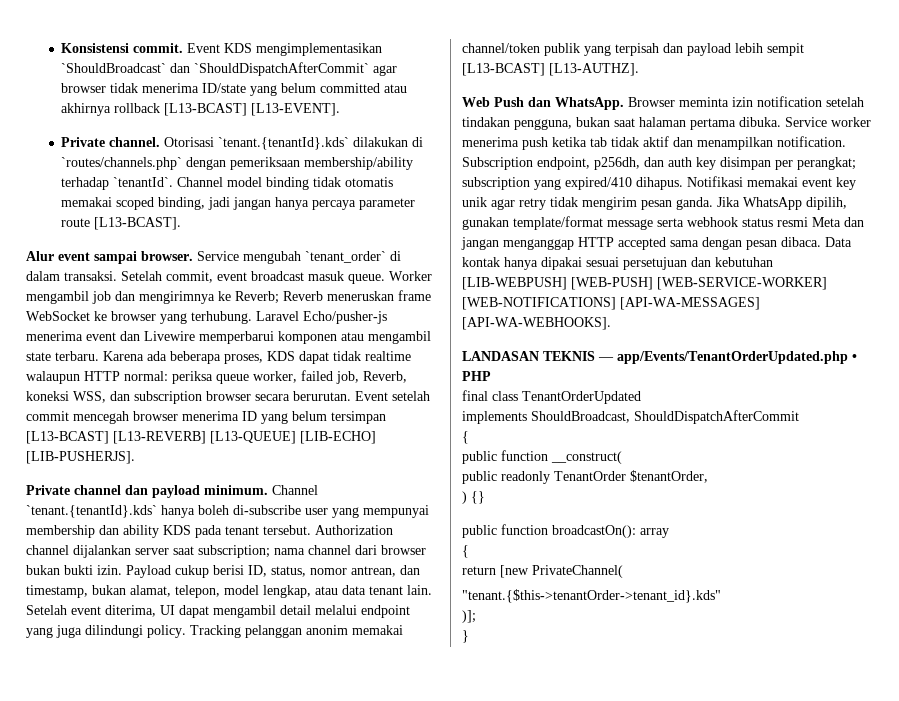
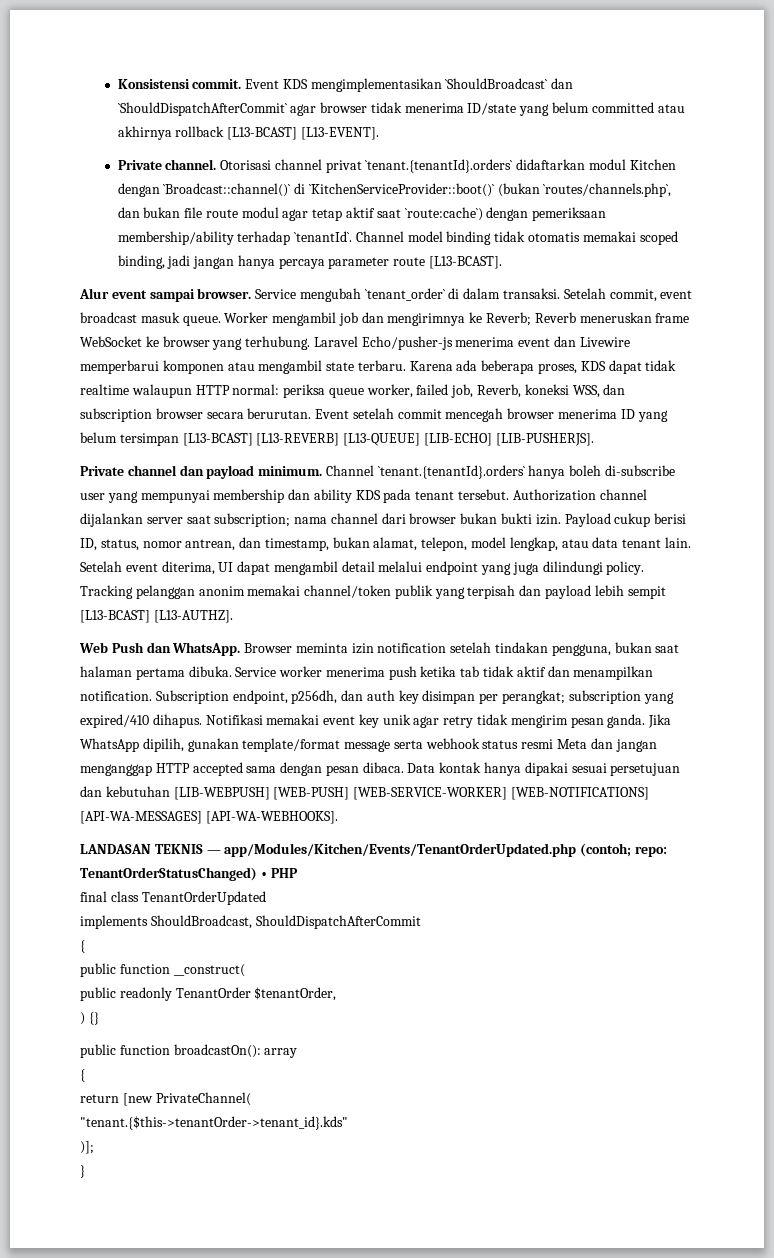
[218,137,424,150] [61,157,183,170] `tenant.{tenantId}.kds` dilakukan di `routes/channels.php` -> [274,159,676,173] [117,183,672,197] [117,207,483,221] channel privat `tenant.{tenantId}.orders` didaftarkan modul Kitchen dengan `Broadcast::channel()` di `KitchenServiceProvider::boot()` (bukan `routes/channels.php`, dan bukan file route modul agar tetap aktif saat `route:cache`)
[26,505,157,518] `tenant.{tenantId}.kds` -> [377,465,526,479] `tenant.{tenantId}.orders`
[617,351,848,364] app/Events/TenantOrderUpdated.php -> [224,843,667,857] [80,867,257,881] app/Modules/Kitchen/Events/TenantOrderUpdated.php (contoh; repo: TenantOrderStatusChanged)

